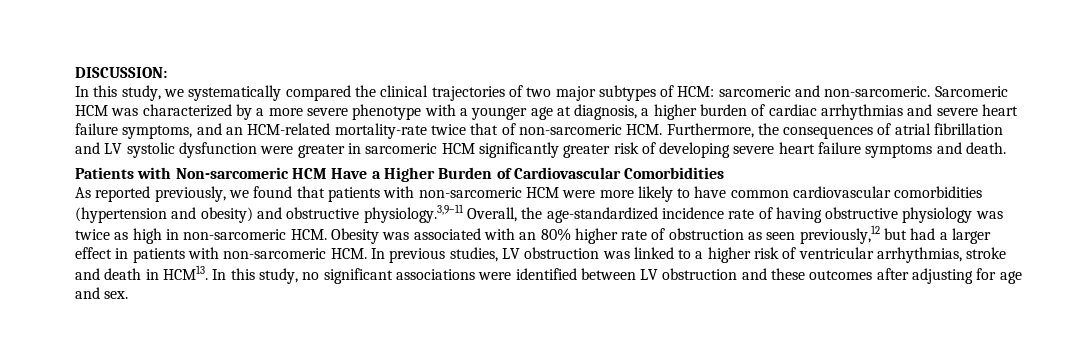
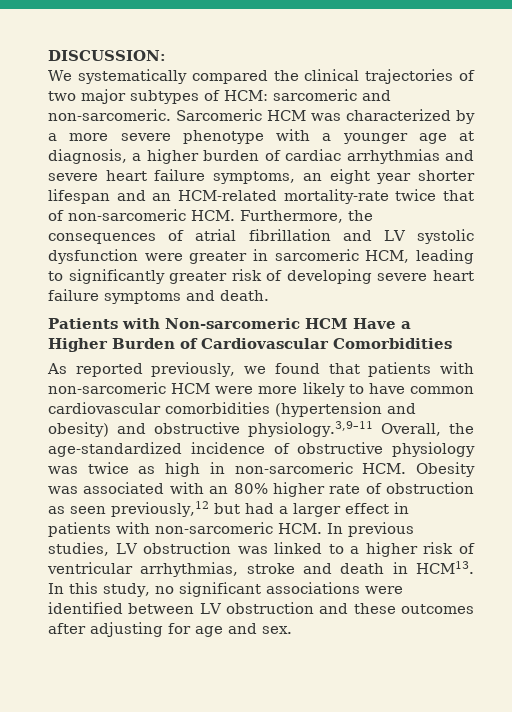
[75,85,184,101] In this study, we -> [48,70,72,81] We
(193, 132) none -> [302,169,476,184] [48,189,110,204] an eight year shorter lifespan
[441,143,475,154] HCM -> [365,249,474,264] [48,271,63,281] HCM, leading to
[728,207,822,223] rate of having -> [273,443,290,454] of

